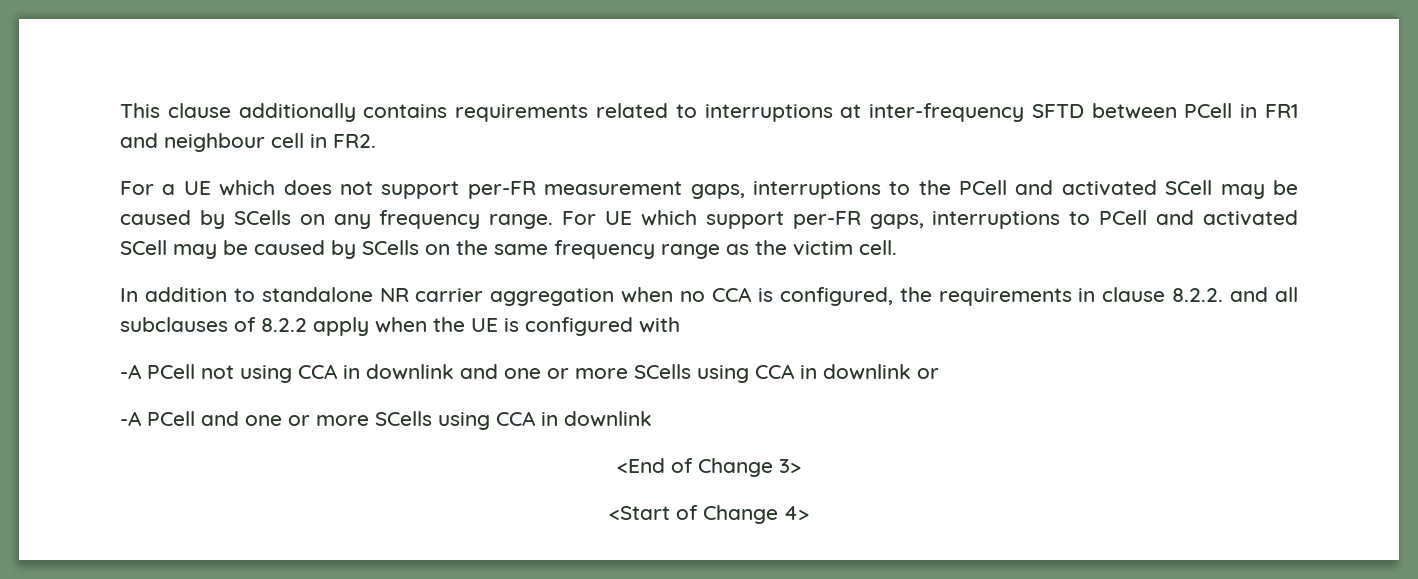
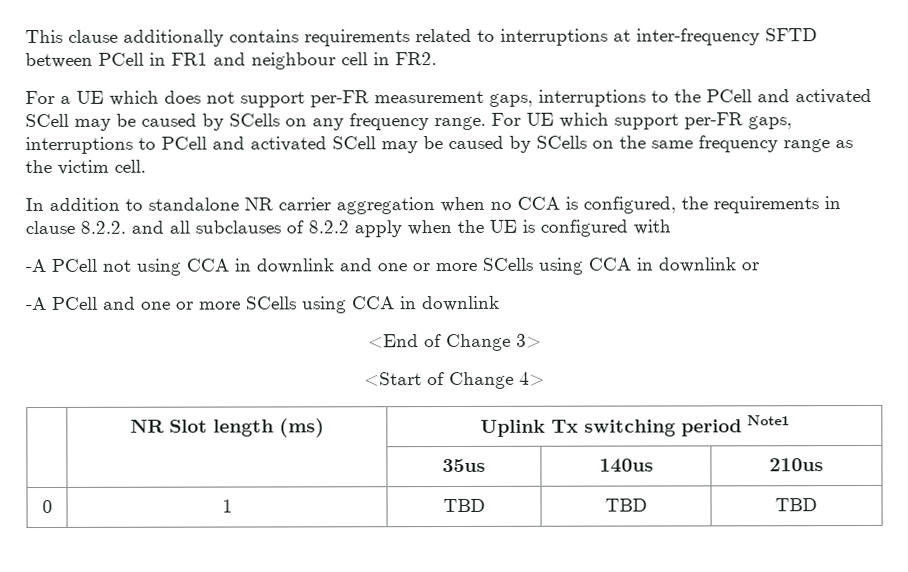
(809, 513) none -> [129,418,325,438] [479,415,790,437] [442,458,486,473] [598,458,654,473] [769,458,824,472] [41,499,53,514] [221,499,233,513] [442,498,486,513] [604,498,648,512] [775,498,818,512] // | NR Slot length (ms) | Uplink Tx switching period Note1 // | | 35us | 140us | 210us // 0 | 1 | TBD | TBD | TBD

